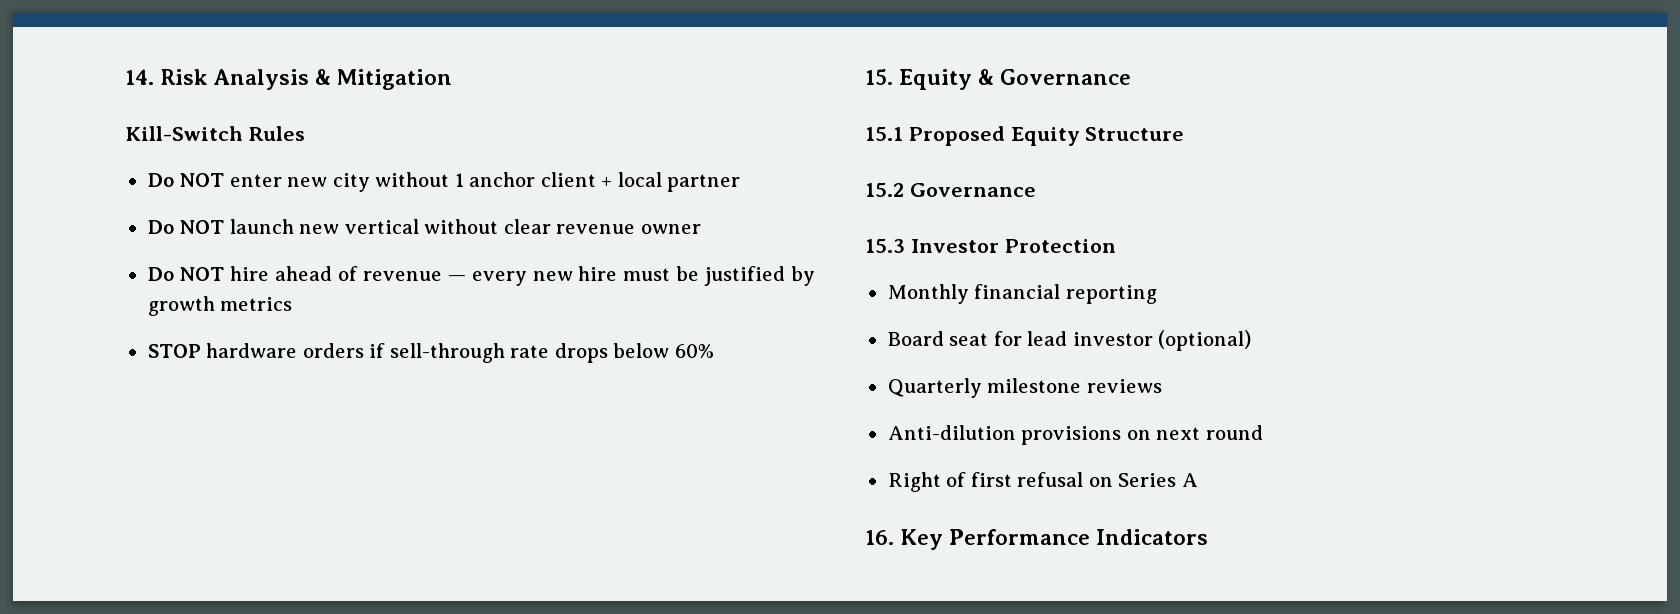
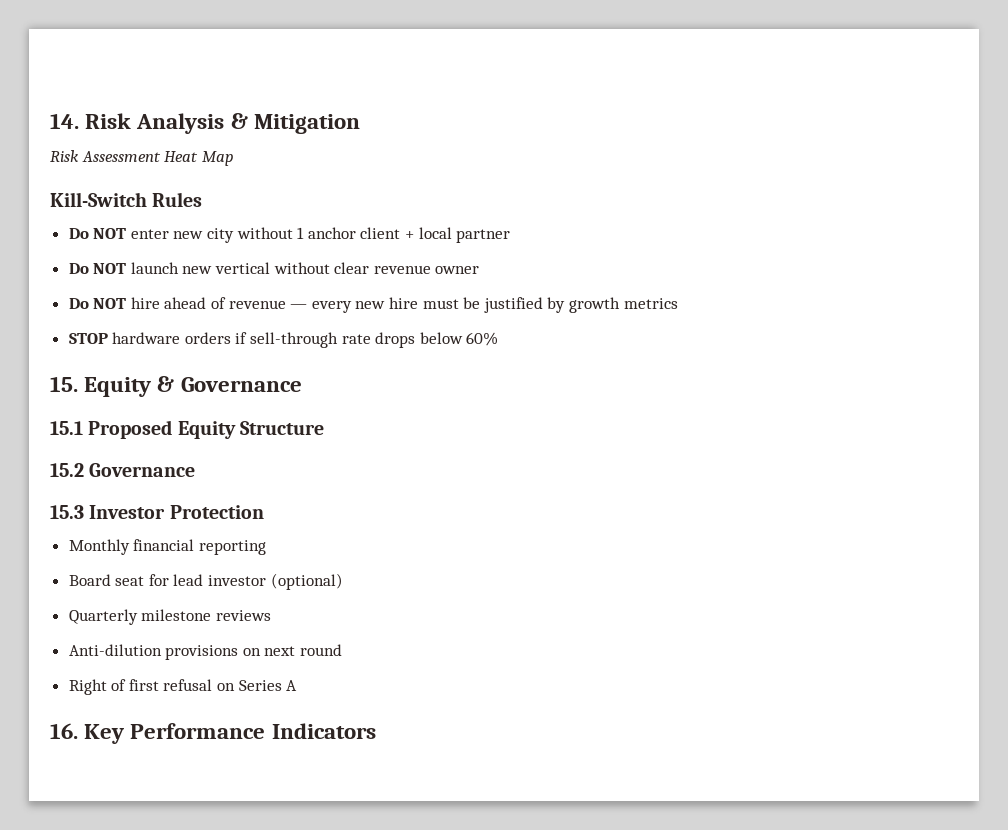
(453, 79) none -> [50,150,234,166] // Risk Assessment Heat Map

